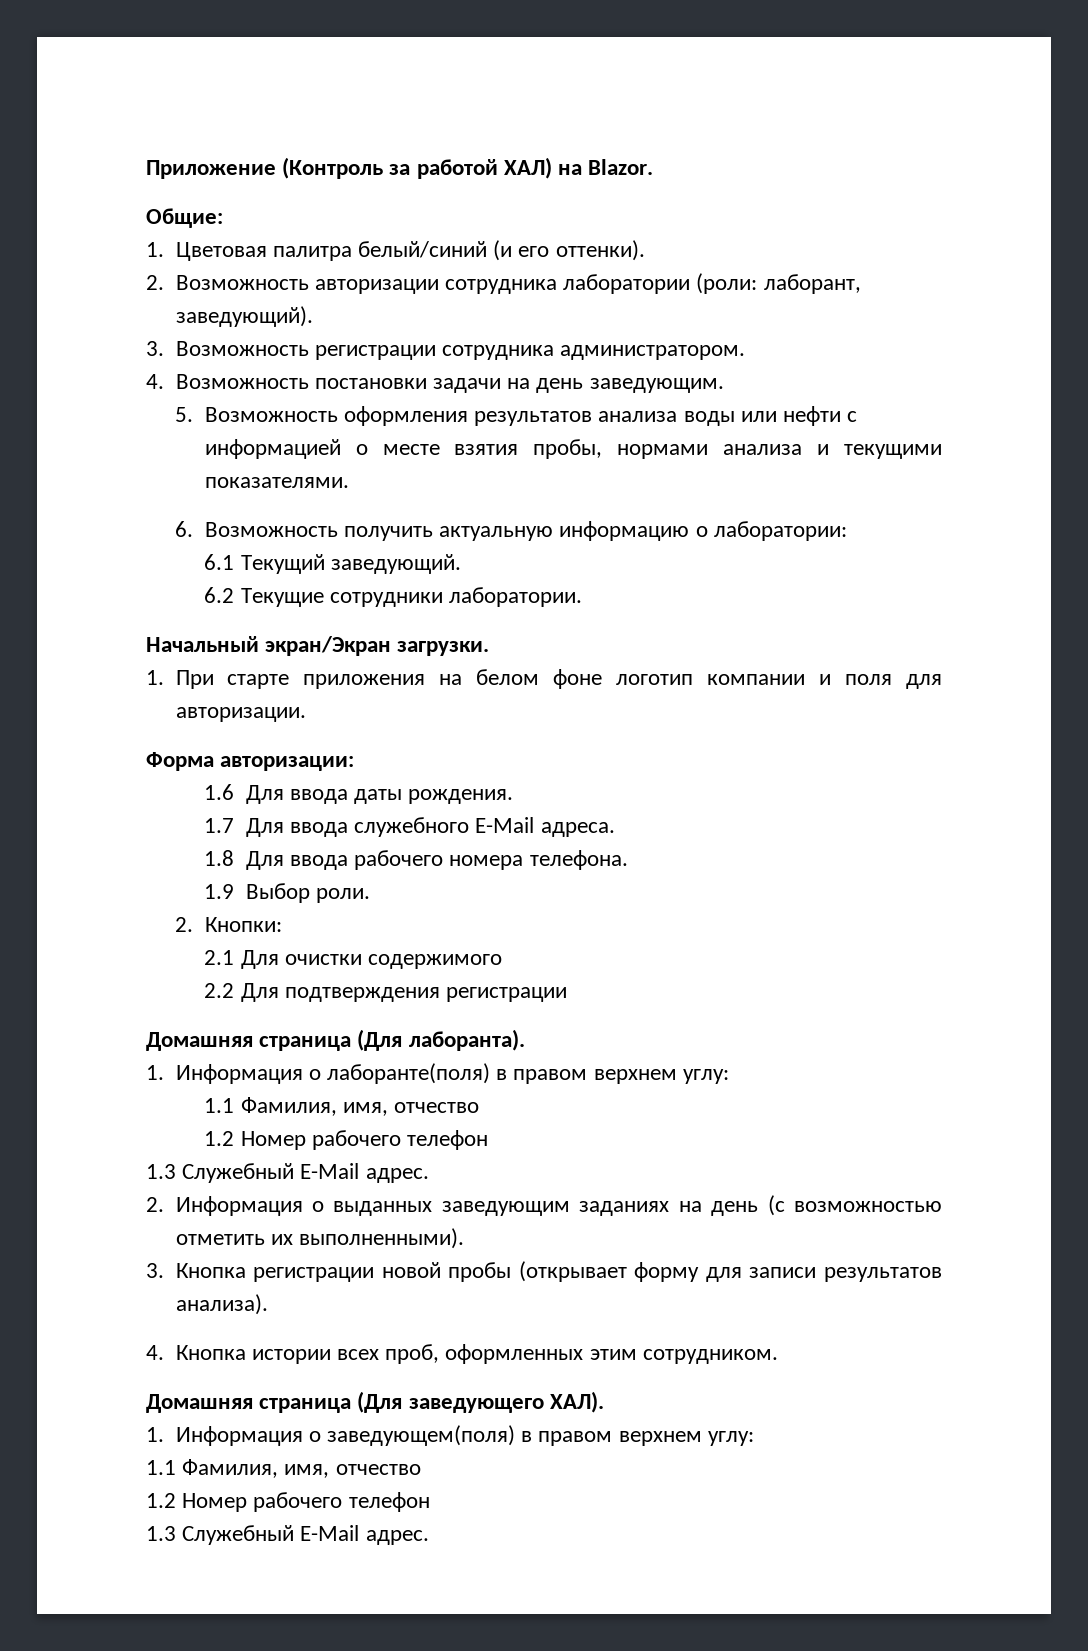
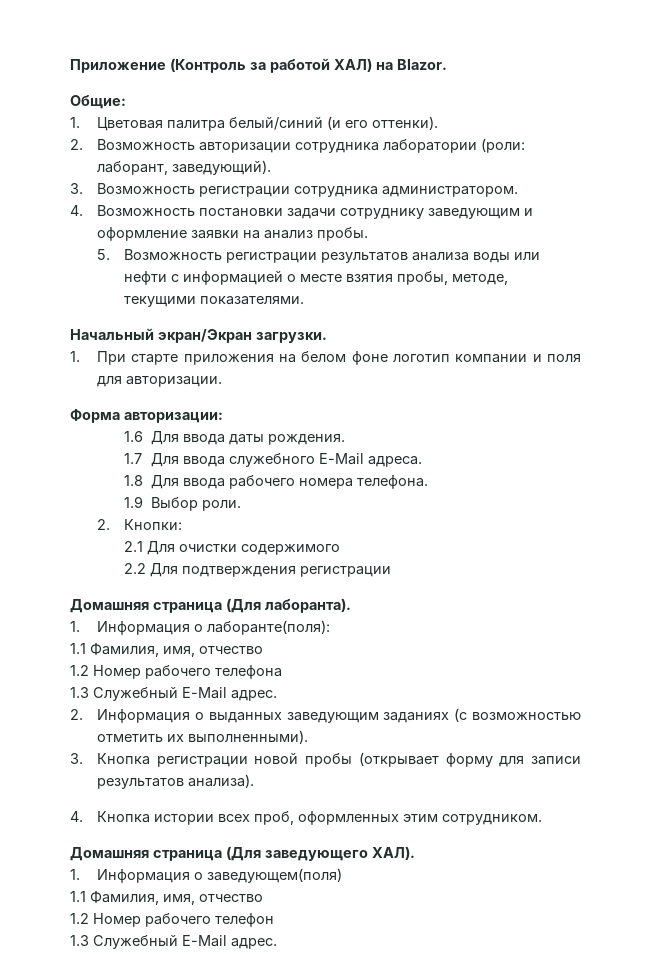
[507,378,724,393] на день заведующим. -> [339,208,533,219] [96,227,368,241] сотруднику заведующим и оформление заявки на анализ пробы.
[343,406,468,426] оформления -> [225,252,317,263] регистрации
[617,444,830,459] нормами анализа и -> [451,274,508,285] методе,
[175,521,847,541] [204,554,461,574] [204,587,582,607] // 6. Возможность получить актуальную информацию о лаборатории: // 6.1 Текущий заведующий. // 6.2 Текущие сотрудники лаборатории. -> (304, 300) none
[326,1063,729,1084] [204,1097,479,1116] [204,1130,488,1150] лаборанте(поля) в правом верхнем углу: // 1.1 Фамилия, имя, отчество // 1.2 Номер рабочего телефон -> [206,620,330,635] [70,643,263,657] [70,665,282,679] лаборанте(поля): // 1.1 Фамилия, имя, отчество // 1.2 Номер рабочего телефона
[678,1201,759,1216] на день -> (450, 717) none
[521,1431,754,1446] в правом верхнем углу: -> (342, 875) none

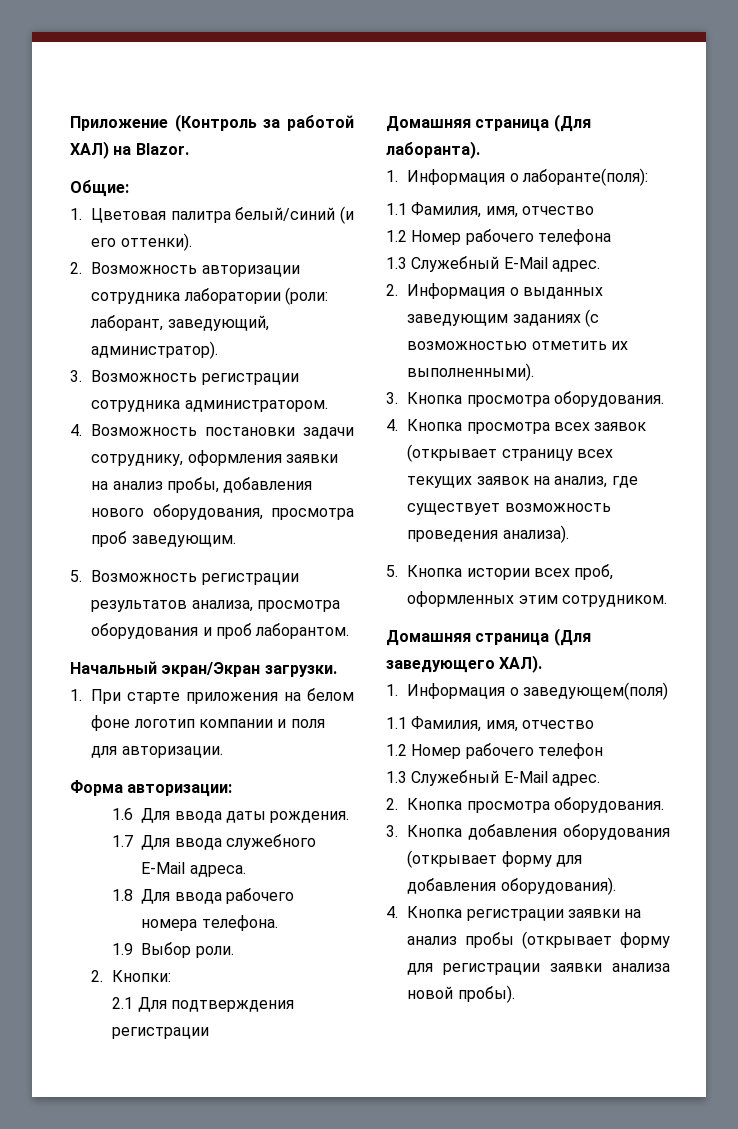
[171,160,271,175] заведующий). -> [167,315,269,331] [91,341,219,359] заведующий, администратор).
[339,208,533,219] [96,227,368,241] [96,249,540,263] [123,270,508,285] [123,296,304,307] сотруднику заведующим и оформление заявки на анализ пробы. // 5. Возможность регистрации результатов анализа воды или нефти с информацией о месте взятия пробы, методе, текущими показателями. -> [91,450,338,466] [91,477,313,493] [91,504,354,520] [91,531,236,547] [70,570,299,585] [91,600,340,612] [91,623,350,639] сотруднику, оформления заявки на анализ пробы, добавления нового оборудования, просмотра проб заведующим. // 5. Возможность регистрации результатов анализа, просмотра оборудования и проб лаборантом.
[178,544,340,555] [123,563,178,577] очистки содержимого // 2.2 Для -> (167, 1004) none
[156,752,581,767] [96,778,184,789] регистрации новой пробы (открывает форму для записи результатов -> [466,391,664,407] [386,419,647,434] [407,444,613,462] [407,476,638,488] [407,503,611,515] [407,530,499,542] просмотра оборудования. // 4. Кнопка просмотра всех заявок (открывает страницу всех текущих заявок на анализ, где существует возможность проведения
[70,811,83,822] 4. -> [386,565,398,577] 5.
(277, 943) none -> [386,797,664,813] [386,824,670,840] [407,850,582,868] [407,877,616,895] [386,906,642,921] [407,931,670,949] [407,963,670,975] [407,985,515,1003] // 2. Кнопка просмотра оборудования. // 3. Кнопка добавления оборудования (открывает форму для добавления оборудования). // 4. Кнопка регистрации заявки на анализ пробы (открывает форму для регистрации заявки анализа новой пробы).

